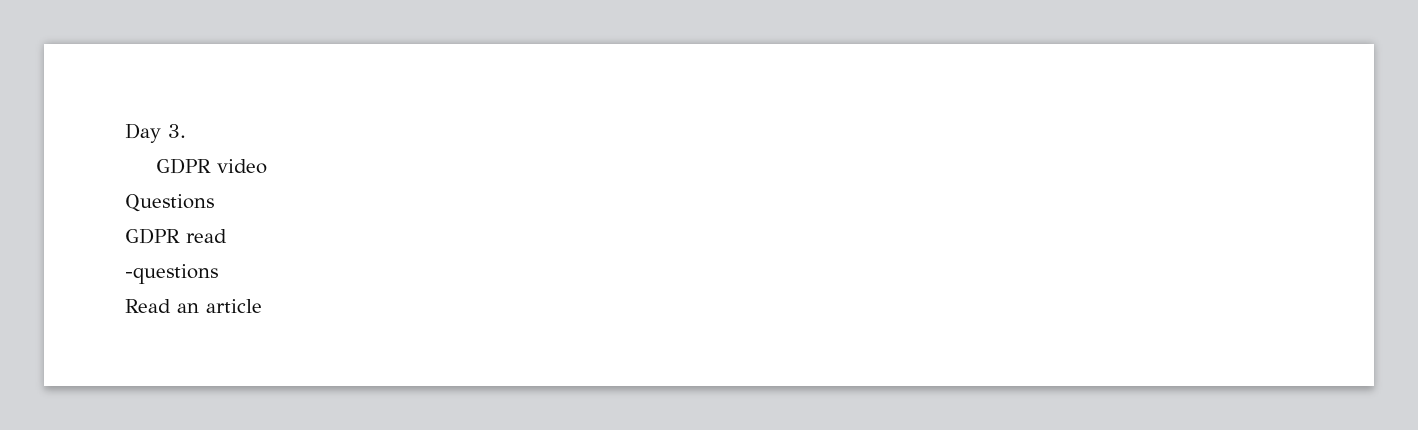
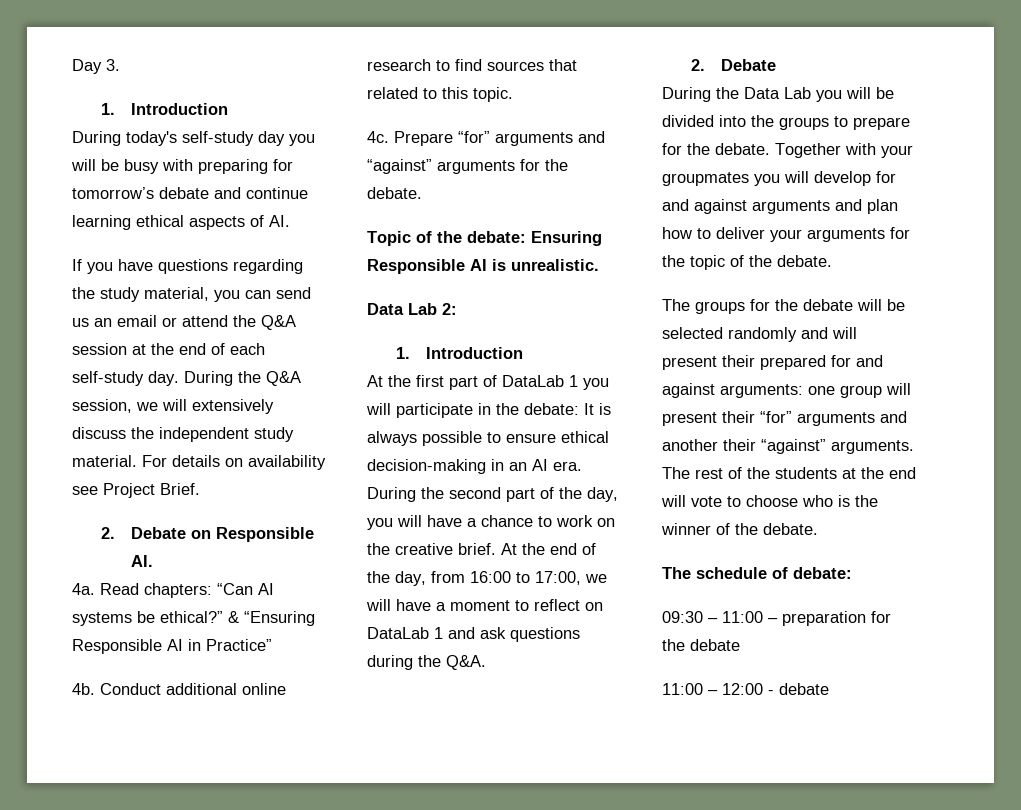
[156,158,268,174] [125,194,214,212] [125,228,227,244] [125,264,218,284] [125,299,262,313] GDPR video // Questions // GDPR read // -questions // Read an article -> [101,103,228,115] [72,131,315,146] [71,159,293,174] [72,187,308,199] [72,215,290,230] [72,259,303,274] [72,287,311,302] [72,315,296,330] [72,343,265,355] [72,371,301,386] [72,399,274,414] [72,427,294,442] [72,455,326,470] [72,483,200,498] [101,527,314,542] [130,555,153,567] [72,583,274,598] [72,611,315,626] [72,639,272,654] [72,683,286,695] [367,59,577,71] [367,87,513,102] [367,131,605,146] [367,159,568,174] [367,187,422,199] [367,231,602,246] [367,259,599,274] [367,303,457,315] [396,347,523,359] [367,375,609,390] [366,403,611,418] [367,431,609,446] [367,459,582,474] [367,487,618,502] [367,515,615,530] [367,543,596,555] [367,571,607,586] [366,599,603,611] [367,627,580,642] [367,655,486,670] [691,59,776,71] [662,87,894,102] [662,115,910,130] [662,143,913,158] [662,171,896,186] [662,199,898,214] [662,227,910,242] [662,255,832,270] [662,299,905,314] [662,327,857,342] [662,355,883,370] [662,383,911,398] [662,411,907,426] [662,439,914,454] [662,467,916,479] [661,495,878,507] [661,523,818,535] [662,567,852,579] [662,611,891,626] [662,639,740,651] [662,683,829,695] 1. Introduction // During today's self-study day you will be busy with preparing for tomorrow’s debate and continue learning ethical aspects of AI. // If you have questions regarding the study material, you can send us an email or attend the Q&A session at the end of each self-study day. During the Q&A session, we will extensively discuss the independent study material. For details on availability see Project Brief. // 2. Debate on Responsible AI. // 4a. Read chapters: “Can AI systems be ethical?” & “Ensuring Responsible AI in Practice” // 4b. Conduct additional online research to find sources that related to this topic. // 4c. Prepare “for” arguments and “against” arguments for the debate. // Topic of the debate: Ensuring Responsible AI is unrealistic. // Data Lab 2: // 1. Introduction // At the first part of DataLab 1 you will participate in the debate: It is always possible to ensure ethical decision-making in an AI era. During the second part of the day, you will have a chance to work on the creative brief. At the end of the day, from 16:00 to 17:00, we will have a moment to reflect on DataLab 1 and ask questions during the Q&A. // 2. Debate // During the Data Lab you will be divided into the groups to prepare for the debate. Together with your groupmates you will develop for and against arguments and plan how to deliver your arguments for the topic of the debate. // The groups for the debate will be selected randomly and will present their prepared for and against arguments: one group will present their “for” arguments and another their “against” arguments. The rest of the students at the end will vote to choose who is the winner of the debate. // The schedule of debate: // 09:30 – 11:00 – preparation for the debate // 11:00 – 12:00 - debate

